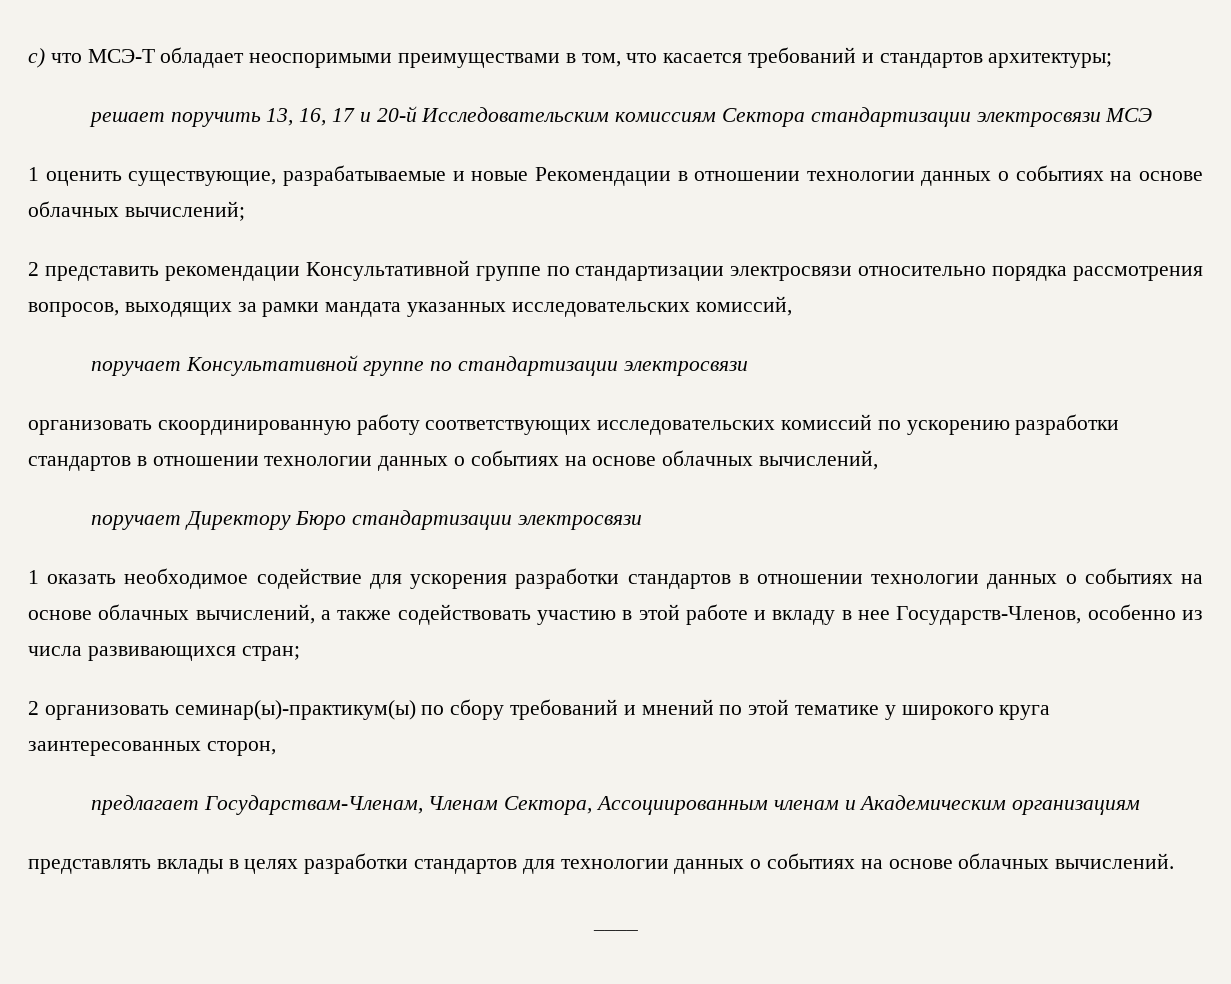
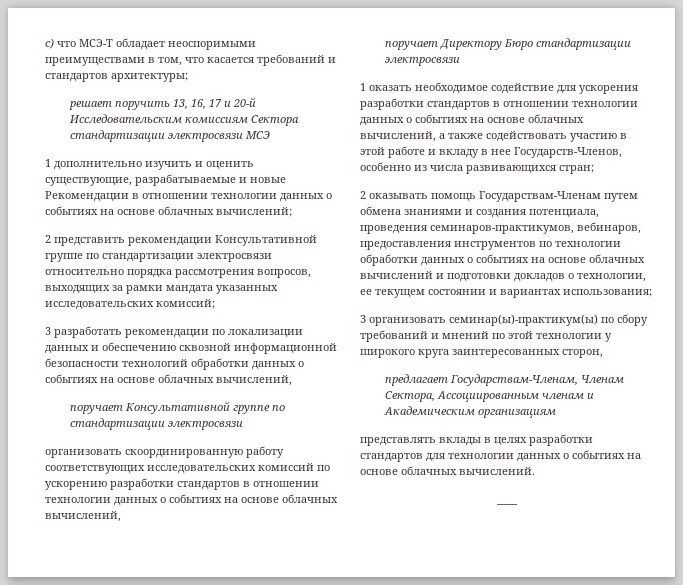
(39, 174) none -> [54,161,203,170] дополнительно изучить и
[695,296,792,316] комиссий, -> [156,299,215,309] [45,326,303,338] [45,342,337,354] [45,358,304,370] [45,374,292,386] комиссий; // 3 разработать рекомендации по локализации данных и обеспечению сквозной информационной безопасности технологий обработки данных о событиях на основе облачных вычислений,
(39, 708) none -> [369,191,638,202] [360,206,599,218] [360,222,641,234] [360,241,621,250] [360,254,645,266] [360,271,646,282] [360,289,652,298] [360,315,366,323] оказывать помощь Государствам-Членам путем обмена знаниями и создания потенциала, проведения семинаров-практикумов, вебинаров, предоставления инструментов по технологии обработки данных о событиях на основе облачных вычислений и подготовки докладов о технологии, ее текущем состоянии и вариантах использования; // 3
[795,705,880,715] тематике -> [536,333,602,339] технологии

